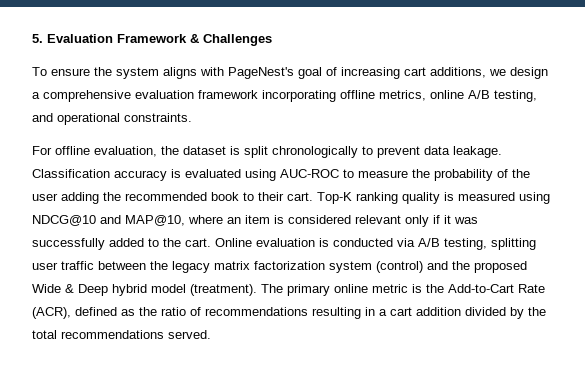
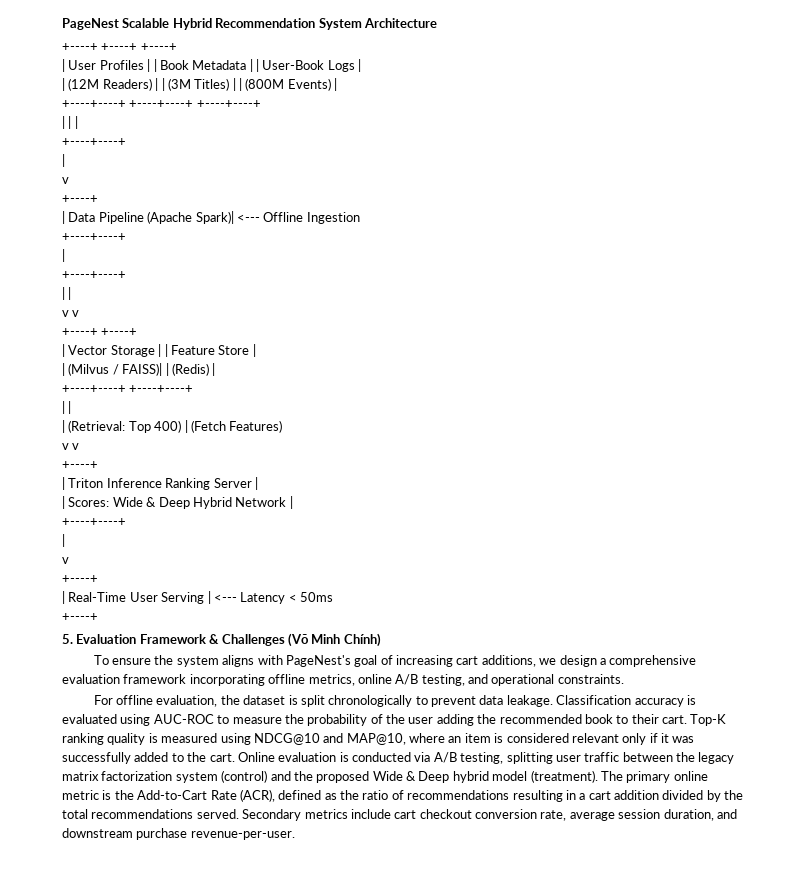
(32, 38) none -> [62,18,437,30] [62,43,177,51] [62,59,362,72] [62,78,338,91] [62,100,261,108] [62,116,78,129] [62,138,126,146] [62,154,65,167] [62,177,69,184] [62,195,98,203] [62,211,360,224] [62,233,126,241] [62,249,65,262] [62,271,126,279] [62,287,72,300] [62,310,80,317] [62,328,138,336] [62,344,256,357] [62,363,216,376] [62,385,194,393] [62,401,72,414] [62,420,283,433] [62,443,80,450] [62,461,98,469] [62,477,258,490] [62,496,293,509] [62,518,126,526] [62,534,65,547] [62,557,69,564] [62,575,98,583] [62,591,333,604] [62,613,98,621] PageNest Scalable Hybrid Recommendation System Architecture // +----+ +----+ +----+ // | User Profiles | | Book Metadata | | User-Book Logs | // | (12M Readers) | | (3M Titles) | | (800M Events) | // +----+----+ +----+----+ +----+----+ // | | | // +----+----+ // | // v // +----+ // | Data Pipeline (Apache Spark)| <--- Offline Ingestion // +----+----+ // | // +----+----+ // | | // v v // +----+ +----+ // | Vector Storage | | Feature Store | // | (Milvus / FAISS)| | (Redis) | // +----+----+ +----+----+ // | | // | (Retrieval: Top 400) | (Fetch Features) // v v // +----+ // | Triton Inference Ranking Server | // | Scores: Wide & Deep Hybrid Network | // +----+----+ // | // v // +----+ // | Real-Time User Serving | <--- Latency < 50ms // +----+ //
(272, 40) none -> [287,633,381,647] (Võ Minh Chính)
(211, 334) none -> [242,809,737,821] [62,828,295,840] Secondary metrics include cart checkout conversion rate, average session duration, and downstream purchase revenue-per-user.

